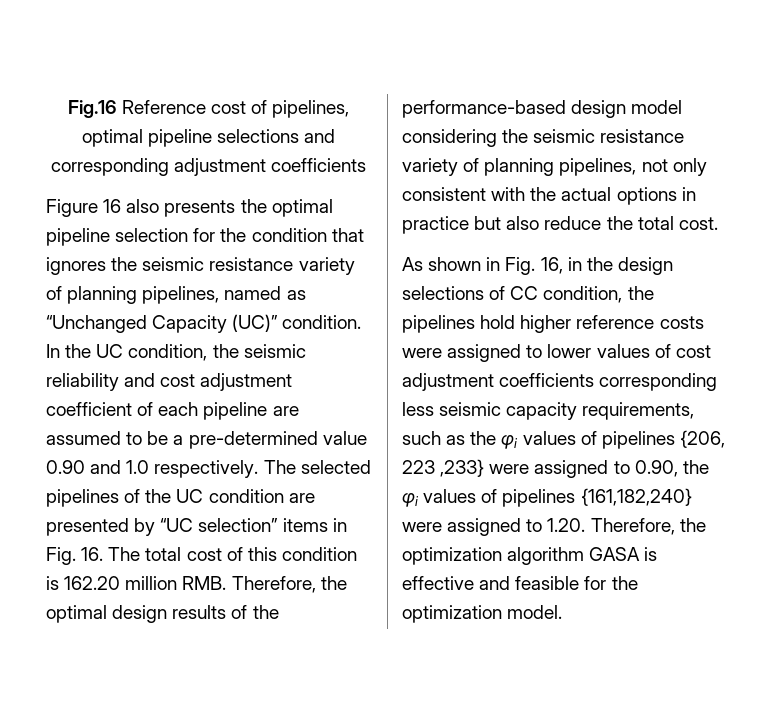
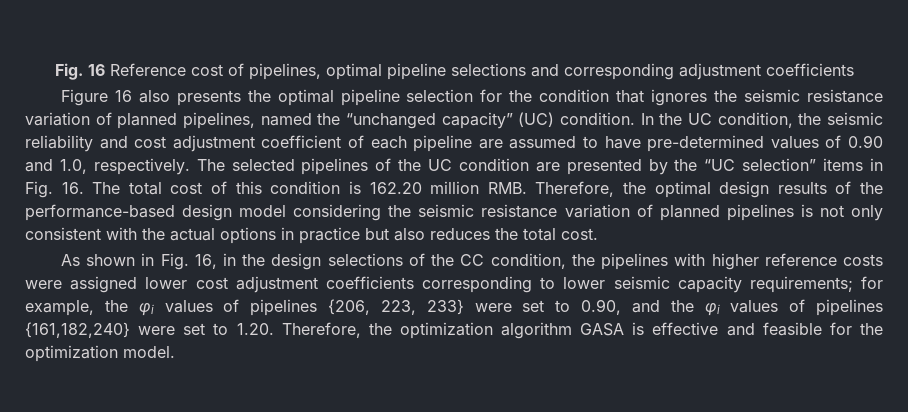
[67,100,117,118] Fig.16 -> [54,63,105,80] Fig. 16
[298,257,355,275] [46,286,306,304] [46,314,279,333] variety of planning pipelines, named as “Unchanged Capacity (UC)” -> [25,112,555,129] variation of planned pipelines, named the “unchanged capacity” (UC)
[147,431,367,449] be a pre-determined value -> [604,135,842,152] have pre-determined values of
[126,460,150,474] 1.0 -> [59,159,87,174] 1.0,
(156, 527) none -> [674,159,698,171] the
[402,158,637,176] variety of planning pipelines, -> [564,204,813,221] variation of planned pipelines is
[544,216,602,230] reduce -> [430,228,490,240] reduces
(506, 293) none -> [431,254,455,266] the
[480,315,516,329] hold -> [674,253,706,266] with
[526,344,711,358] [402,373,718,391] [402,402,695,420] [402,431,466,445] to lower values of cost adjustment coefficients corresponding less seismic capacity requirements, such as -> [145,276,883,293] [25,300,94,316] lower cost adjustment coefficients corresponding to lower seismic capacity requirements; for example,
[402,459,609,478] 223 ,233} were assigned -> [380,299,545,315] 223, 233} were set
(678, 468) none -> [631,300,660,313] and
[447,518,522,536] assigned -> [183,323,206,335] set

